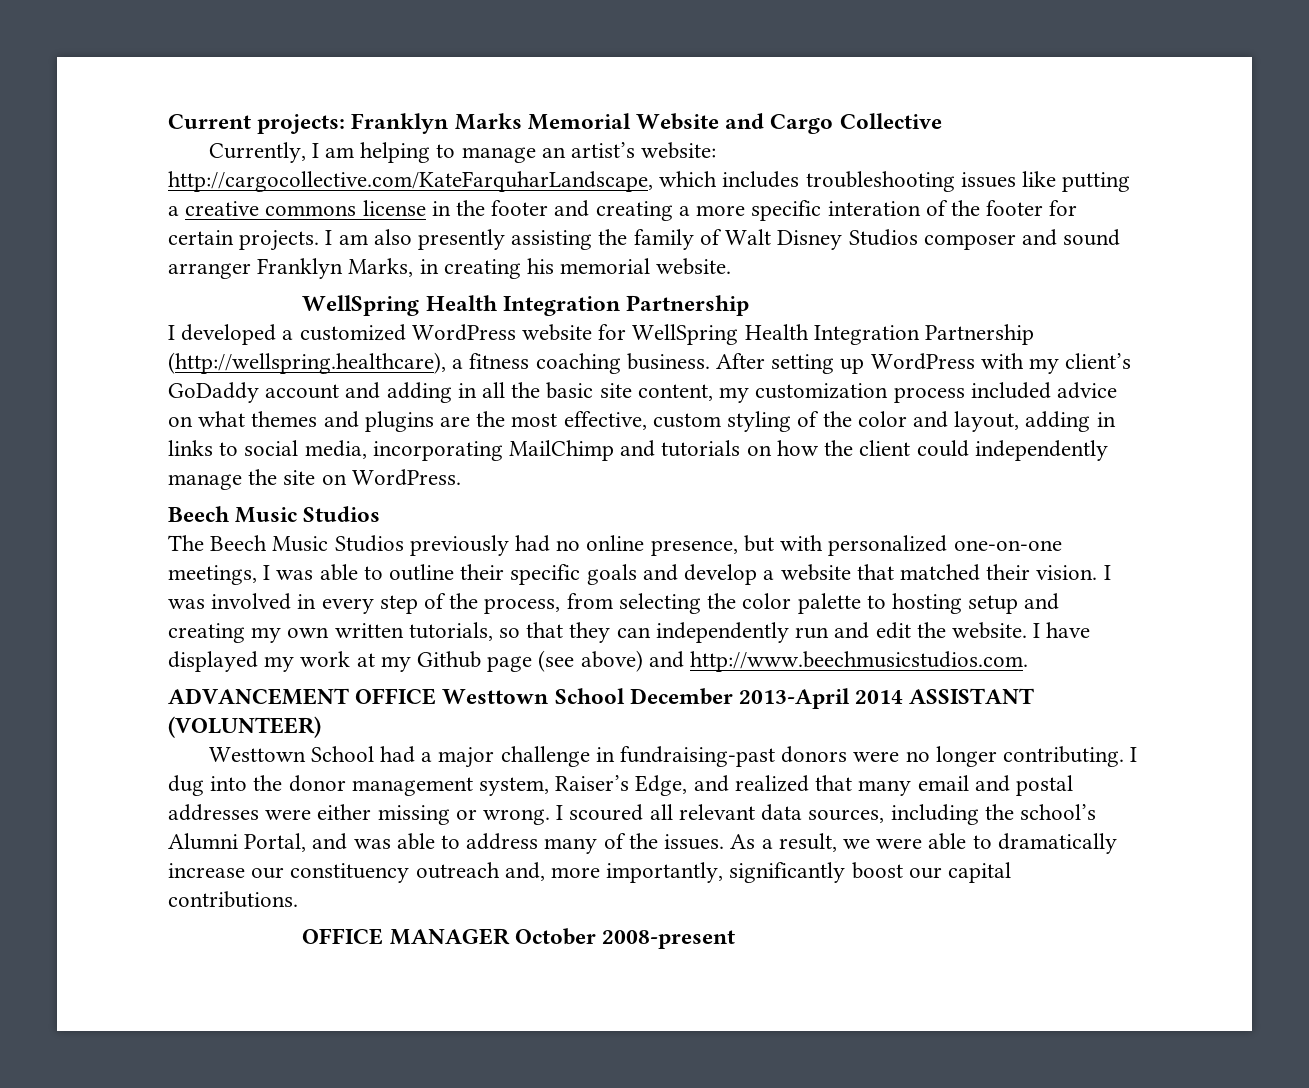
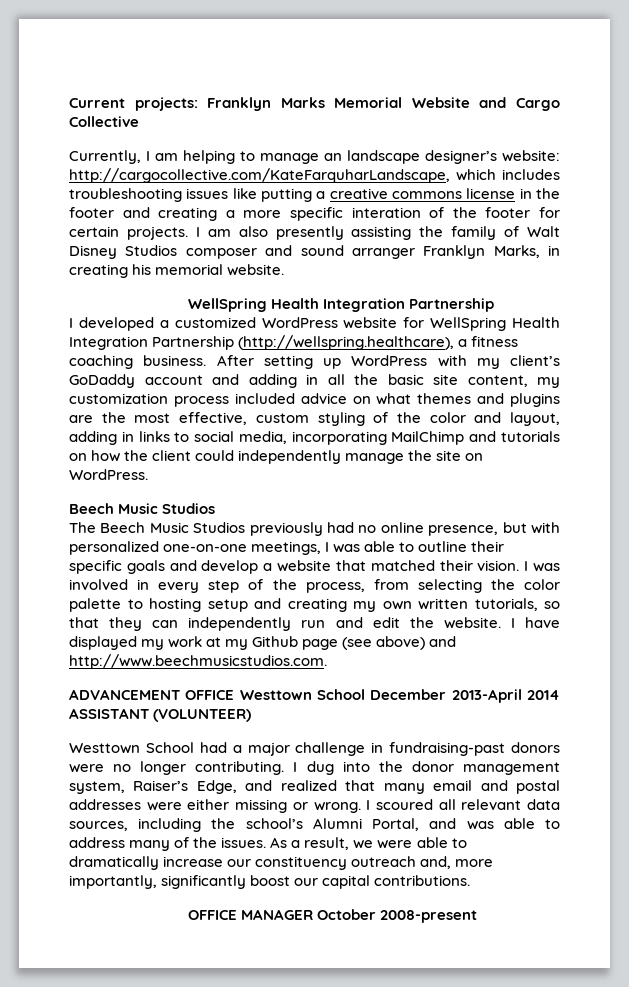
[571,142,636,158] artist’s -> [347,150,497,164] landscape designer’s

